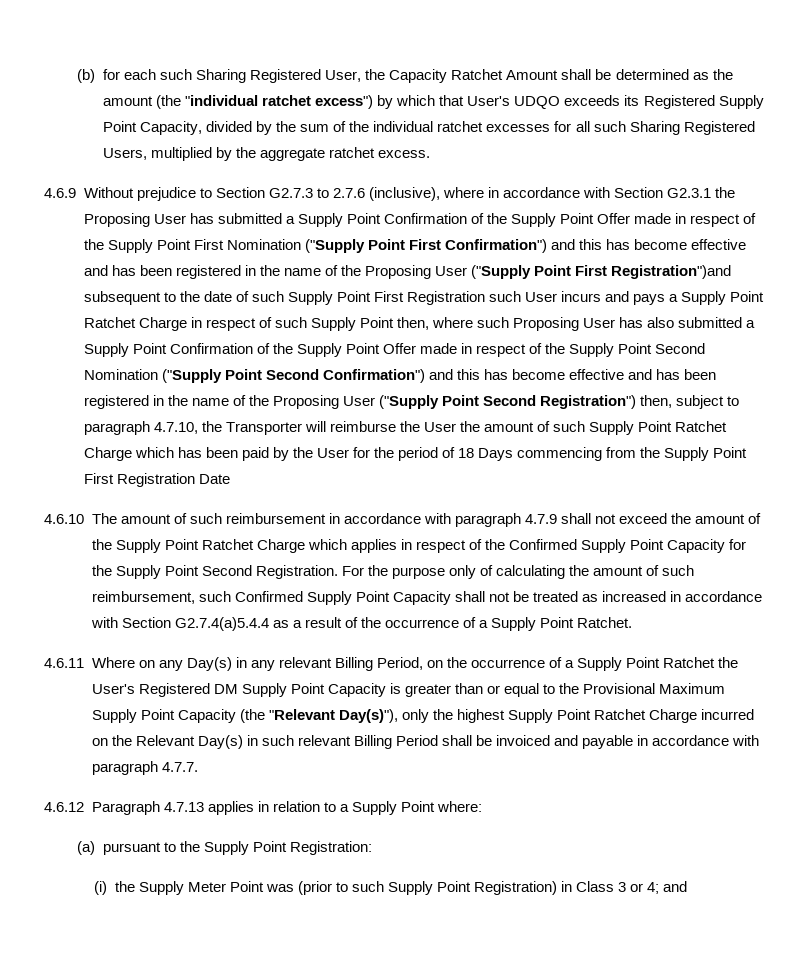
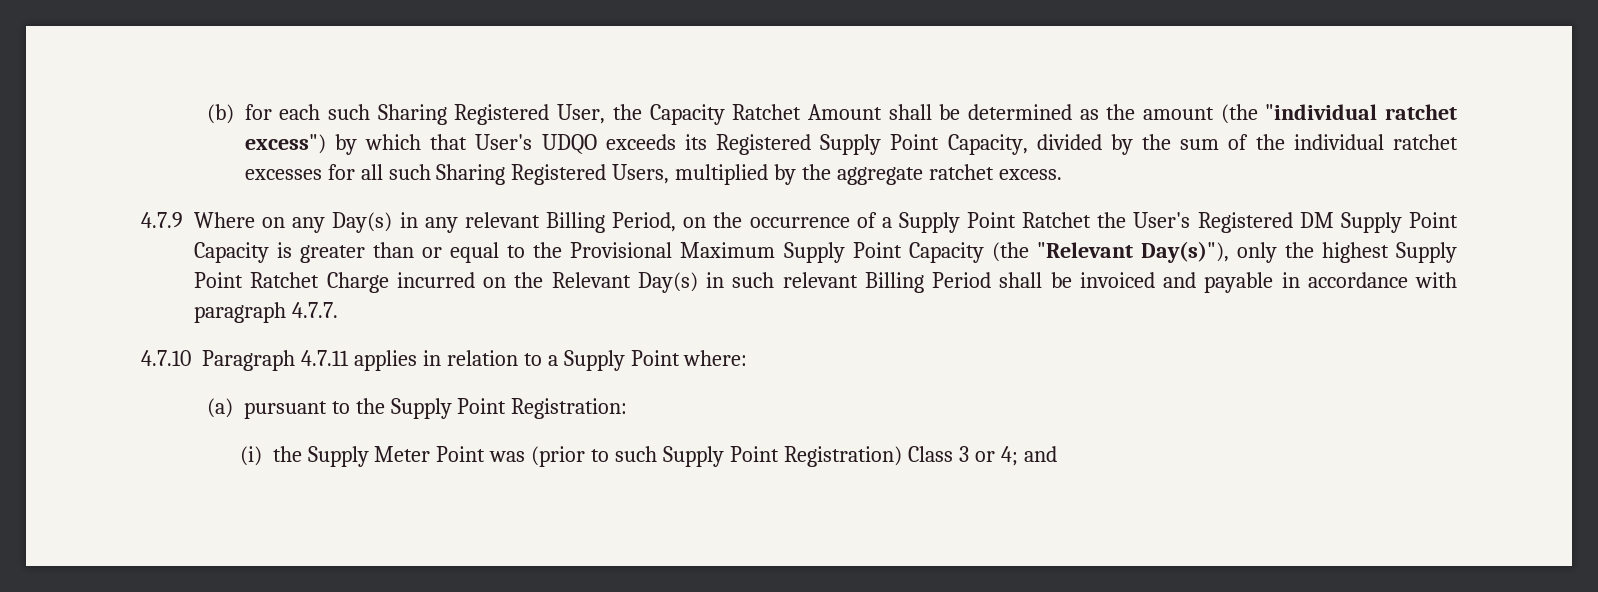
[44,187,736,201] [83,213,757,227] [83,239,747,253] [83,265,732,279] [83,291,765,305] [83,317,756,331] [83,343,706,357] [83,369,717,383] [83,395,740,409] [83,421,728,435] [83,447,748,461] [83,473,230,487] [44,513,762,527] [91,539,747,553] [91,565,695,579] [91,591,763,605] [90,617,633,631] [44,658,84,668] 4.6.9 Without prejudice to Section G2.7.3 to 2.7.6 (inclusive), where in accordance with Section G2.3.1 the Proposing User has submitted a Supply Point Confirmation of the Supply Point Offer made in respect of the Supply Point First Nomination ("Supply Point First Confirmation") and this has become effective and has been registered in the name of the Proposing User ("Supply Point First Registration")and subsequent to the date of such Supply Point First Registration such User incurs and pays a Supply Point Ratchet Charge in respect of such Supply Point then, where such Proposing User has also submitted a Supply Point Confirmation of the Supply Point Offer made in respect of the Supply Point Second Nomination ("Supply Point Second Confirmation") and this has become effective and has been registered in the name of the Proposing User ("Supply Point Second Registration") then, subject to paragraph 4.7.10, the Transporter will reimburse the User the amount of such Supply Point Ratchet Charge which has been paid by the User for the period of 18 Days commencing from the Supply Point First Registration Date // 4.6.10 The amount of such reimbursement in accordance with paragraph 4.7.9 shall not exceed the amount of the Supply Point Ratchet Charge which applies in respect of the Confirmed Supply Point Capacity for the Supply Point Second Registration. For the purpose only of calculating the amount of such reimbursement, such Confirmed Supply Point Capacity shall not be treated as increased in accordance with Section G2.7.4(a)5.4.4 as a result of the occurrence of a Supply Point Ratchet. // 4.6.11 -> [141,212,183,228] 4.7.9
[44,801,204,815] 4.6.12 Paragraph 4.7.13 -> [141,350,349,371] 4.7.10 Paragraph 4.7.11
[561,881,573,892] in -> (902, 456) none

